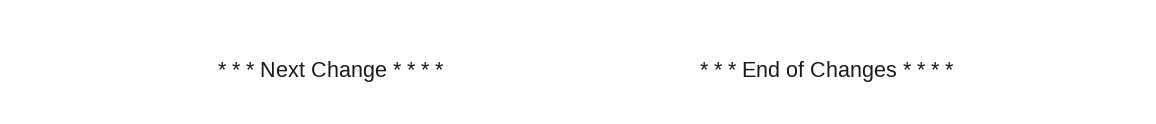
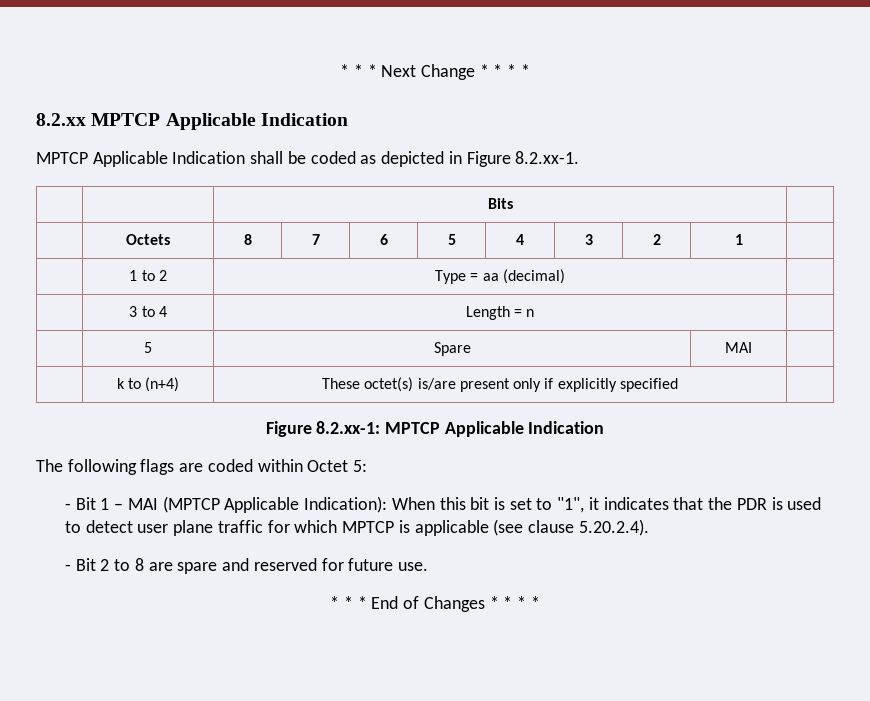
(444, 69) none -> [36,113,348,130] [36,151,580,167] [487,198,513,209] [126,234,170,245] [243,234,252,245] [311,234,320,245] [379,234,388,245] [447,234,456,245] [516,234,524,245] [584,234,593,245] [652,234,661,245] [734,234,743,245] [129,270,167,281] [435,269,565,284] [129,306,167,317] [465,306,535,320] [144,342,152,353] [433,342,471,356] [725,342,752,353] [116,377,180,392] [321,377,679,392] [265,421,605,437] [36,459,368,475] [65,496,822,513] [65,519,649,536] [65,558,428,574] // 8.2.xx MPTCP Applicable Indication // MPTCP Applicable Indication shall be coded as depicted in Figure 8.2.xx-1. // | | Bits | // | Octets | 8 | 7 | 6 | 5 | 4 | 3 | 2 | 1 | // | 1 to 2 | Type = aa (decimal) | // | 3 to 4 | Length = n | // | 5 | Spare | MAI | // | k to (n+4) | These octet(s) is/are present only if explicitly specified | // Figure 8.2.xx-1: MPTCP Applicable Indication // The following flags are coded within Octet 5: // - Bit 1 – MAI (MPTCP Applicable Indication): When this bit is set to "1", it indicates that the PDR is used to detect user plane traffic for which MPTCP is applicable (see clause 5.20.2.4). // - Bit 2 to 8 are spare and reserved for future use.

